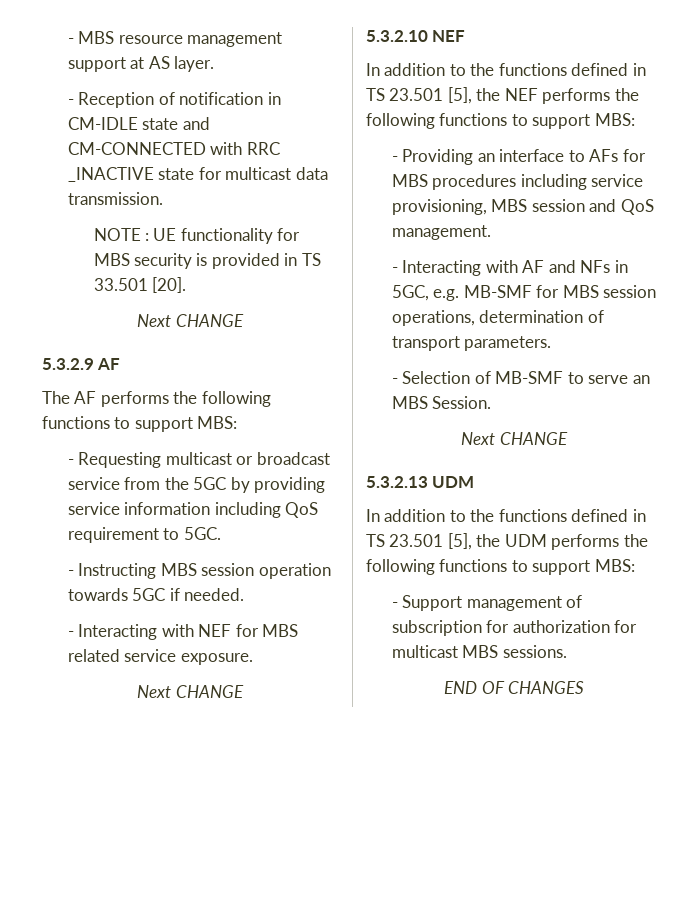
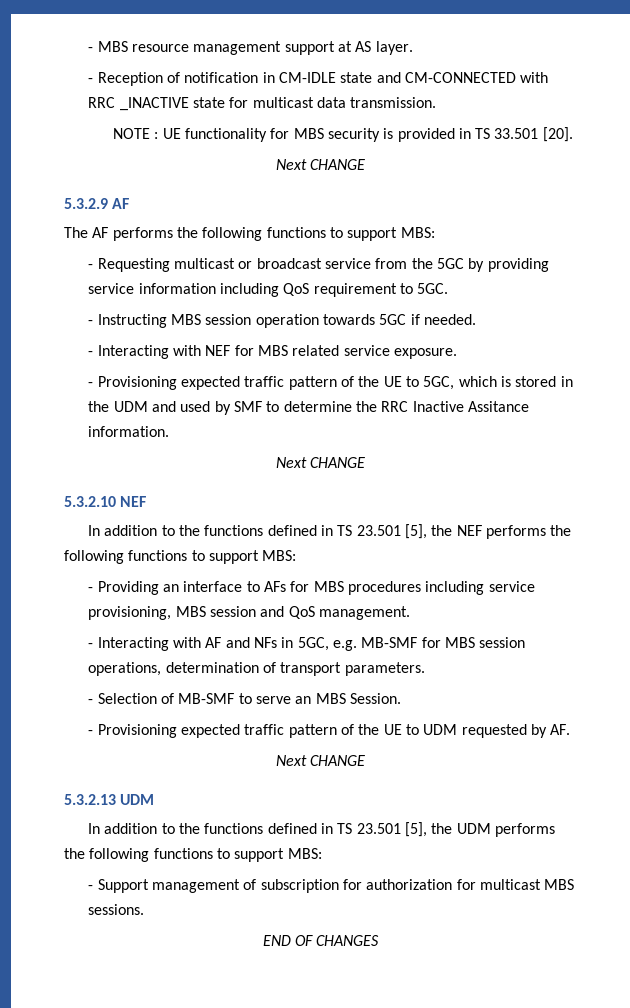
(253, 659) none -> [88,376,573,390] [88,401,530,415] [88,426,170,437] // - Provisioning expected traffic pattern of the UE to 5GC, which is stored in the UDM and used by SMF to determine the RRC Inactive Assitance information.
(492, 402) none -> [88,724,571,738] // - Provisioning expected traffic pattern of the UE to UDM requested by AF.

